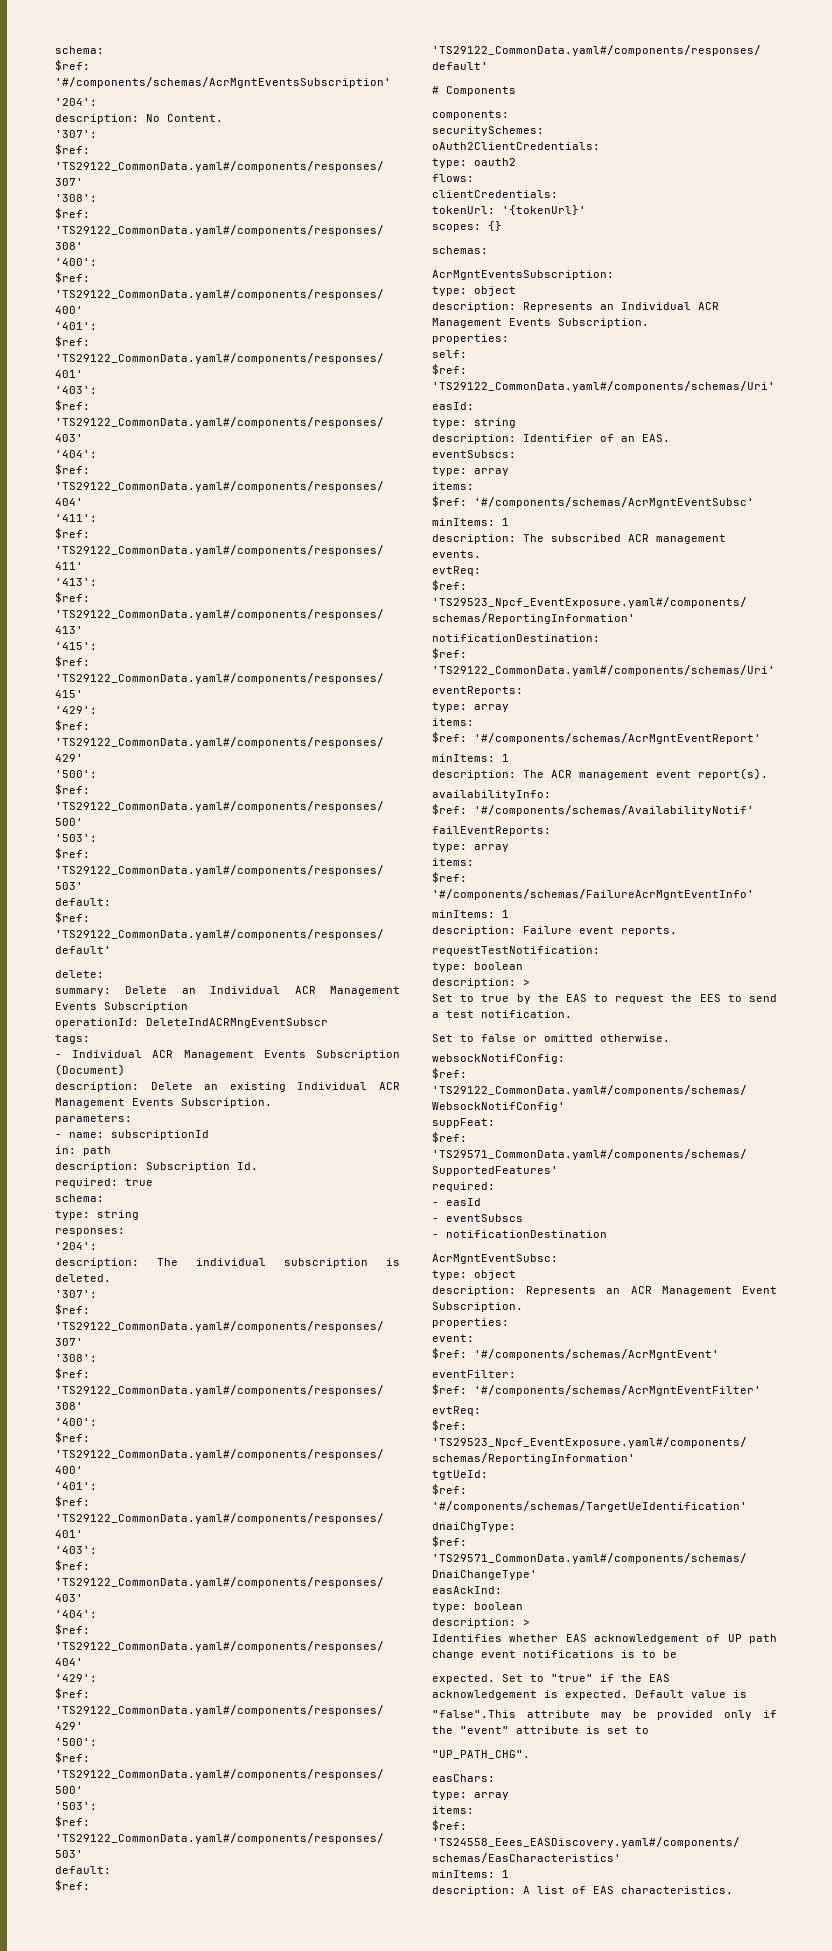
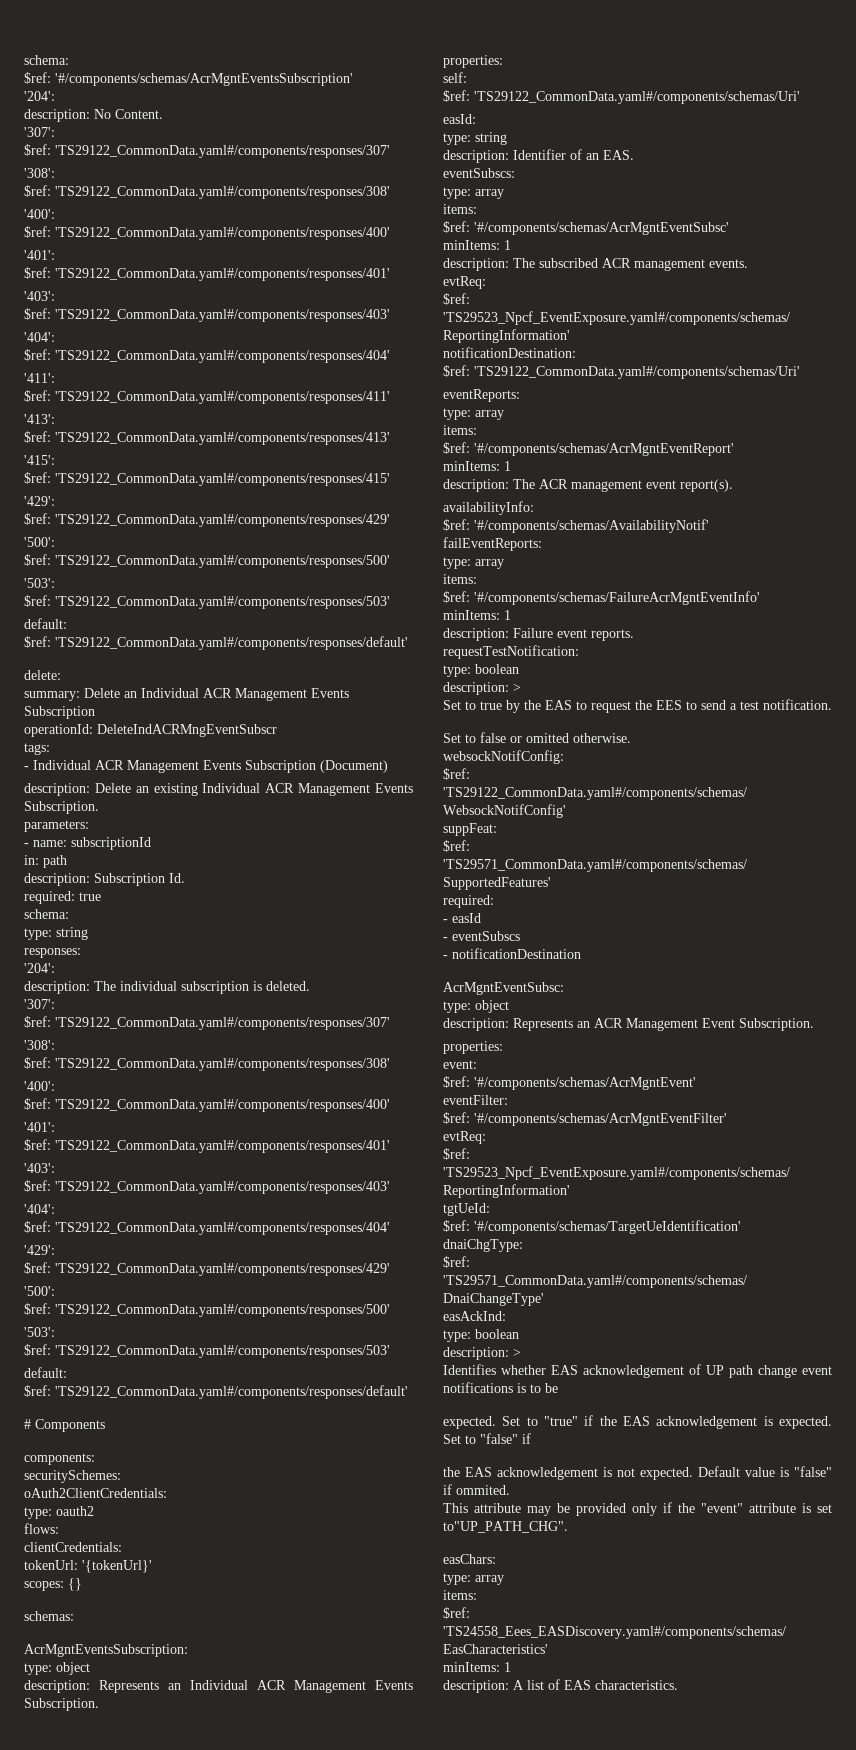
(628, 1695) none -> [443,1433,531,1444] [443,1467,693,1480] Set to "false" if // the EAS acknowledgement is not expected.
[432,1710,516,1718] // "false".This -> [794,1466,832,1477] [443,1484,510,1495] [443,1503,468,1513] "false" if ommited. // This
[635,1726,649,1734] [432,1750,530,1759] to // "UP_PATH_CHG". -> [443,1521,568,1533] to"UP_PATH_CHG".

